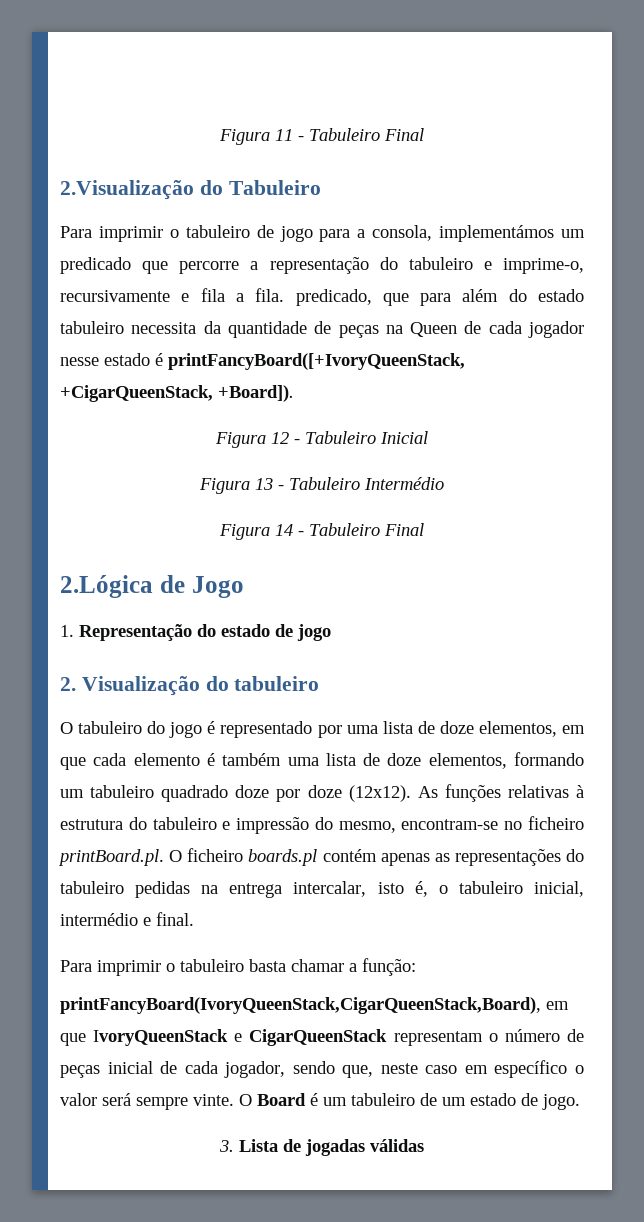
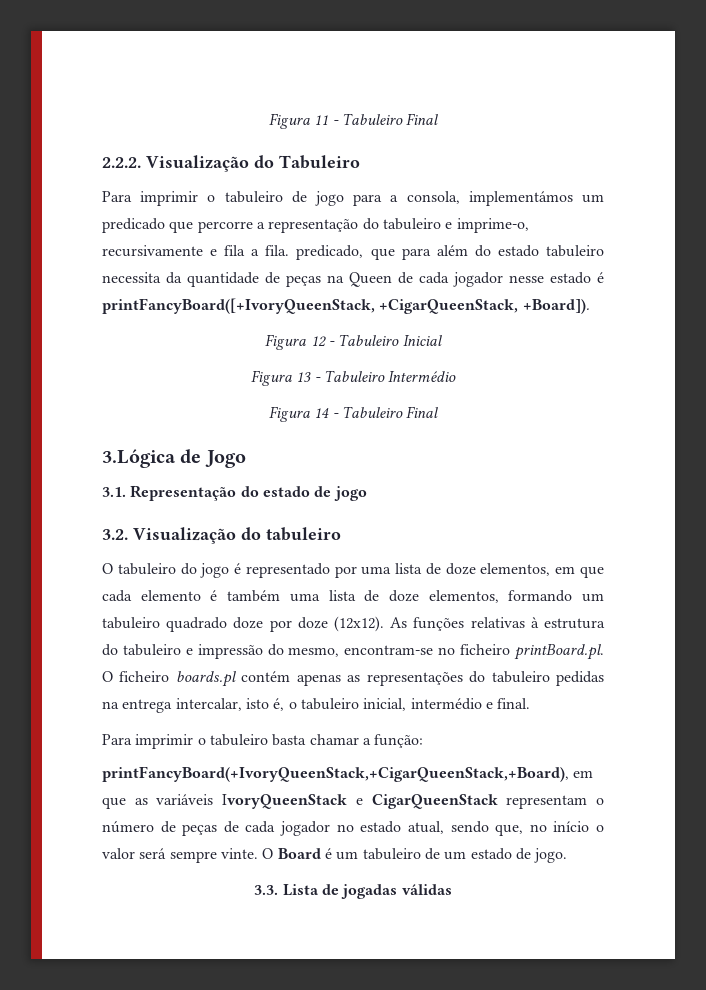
[60,180,194,200] 2.Visualização -> [102,155,249,172] 2.2.2. Visualização
[60,575,153,598] 2.Lógica -> [102,449,176,468] 3.Lógica
[60,625,74,637] 1. -> [102,487,126,497] 3.1.
[60,677,76,691] 2. -> [102,529,128,540] 3.2.
[60,997,569,1014] [60,1033,86,1046] printFancyBoard(IvoryQueenStack,CigarQueenStack,Board), em que -> [102,766,594,782] [102,794,214,809] printFancyBoard(+IvoryQueenStack,+CigarQueenStack,+Board), em que as variáveis
[107,1060,568,1078] inicial de cada jogador, sendo que, neste caso em específico -> [223,821,590,836] de cada jogador no estado atual, sendo que, no início
[219,1140,234,1152] 3. -> [254,885,279,895] 3.3.

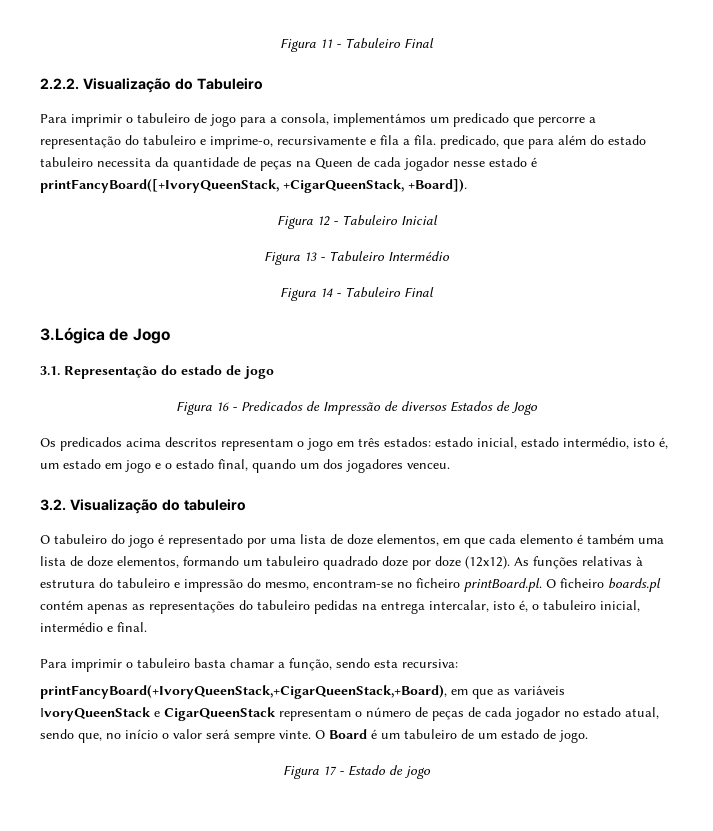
(367, 493) none -> [176,401,538,415] [40,437,668,451] [40,459,450,473] // Figura 16 - Predicados de Impressão de diversos Estados de Jogo // Os predicados acima descritos representam o jogo em três estados: estado inicial, estado intermédio, isto é, um estado em jogo e o estado final, quando um dos jogadores venceu.
[374,734,424,748] função: -> [289,658,458,671] função, sendo esta recursiva:
[254,884,452,899] 3.3. Lista de jogadas válidas -> [283,765,431,779] Figura 17 - Estado de jogo

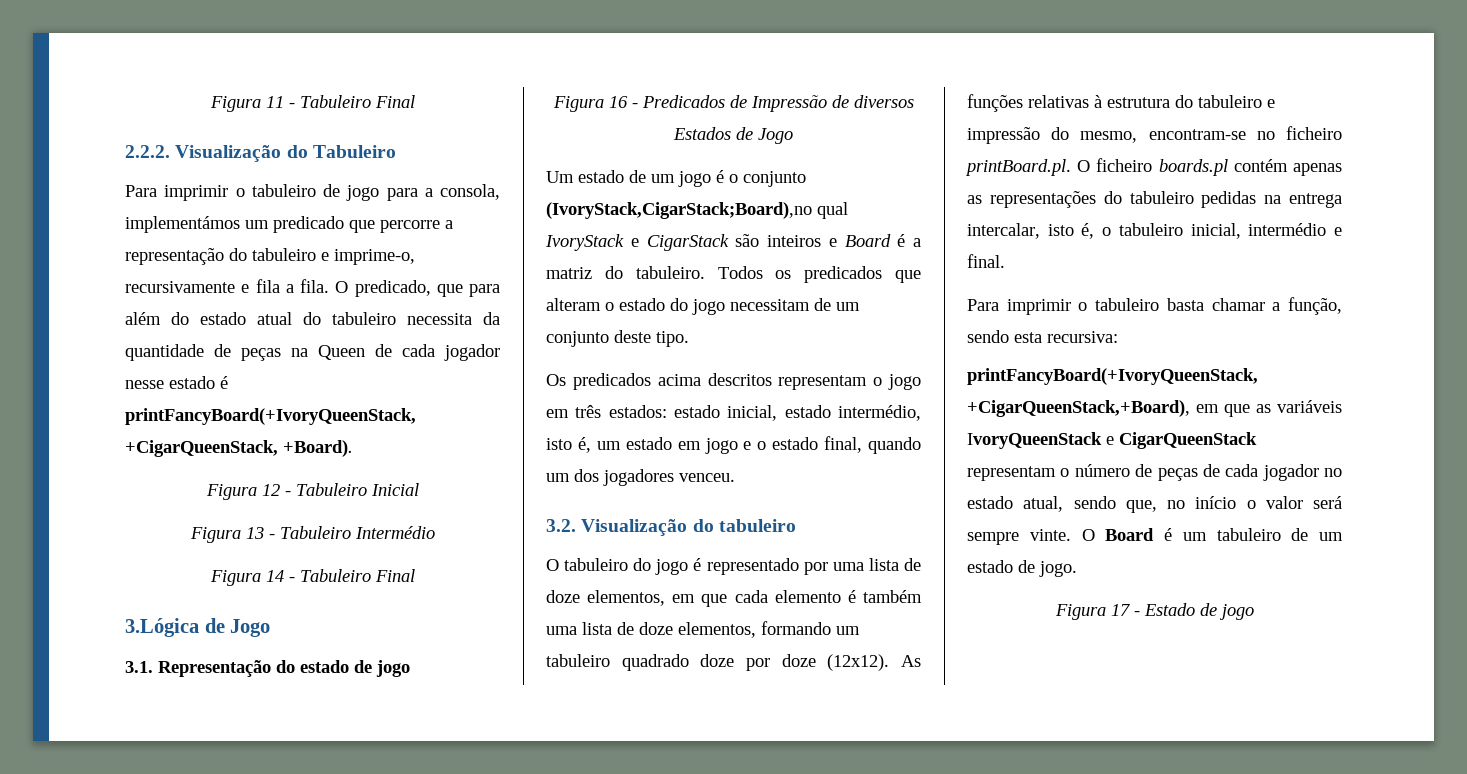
(436, 140) none -> [335,281,349,293] O
(646, 140) none -> [257,312,321,325] atual do
[40,179,467,193] printFancyBoard([+IvoryQueenStack, +CigarQueenStack, +Board]). -> [125,408,416,425] [125,440,353,457] printFancyBoard(+IvoryQueenStack, +CigarQueenStack, +Board).
(538, 408) none -> [546,170,806,187] [546,202,848,219] [545,234,921,251] [546,266,921,283] [546,298,860,315] [546,330,689,347] // Um estado de um jogo é o conjunto (IvoryStack,CigarStack;Board),no qual IvoryStack e CigarStack são inteiros e Board é a matriz do tabuleiro. Todos os predicados que alteram o estado do jogo necessitam de um conjunto deste tipo.

